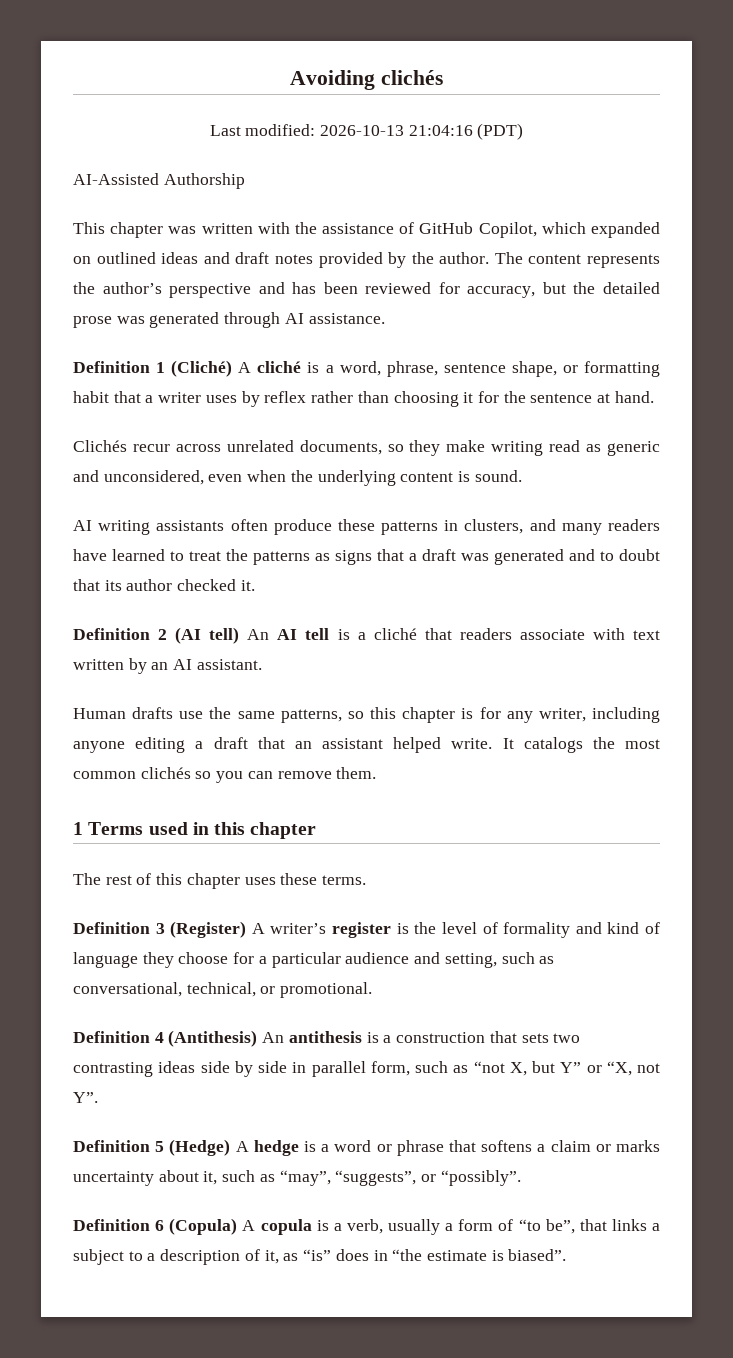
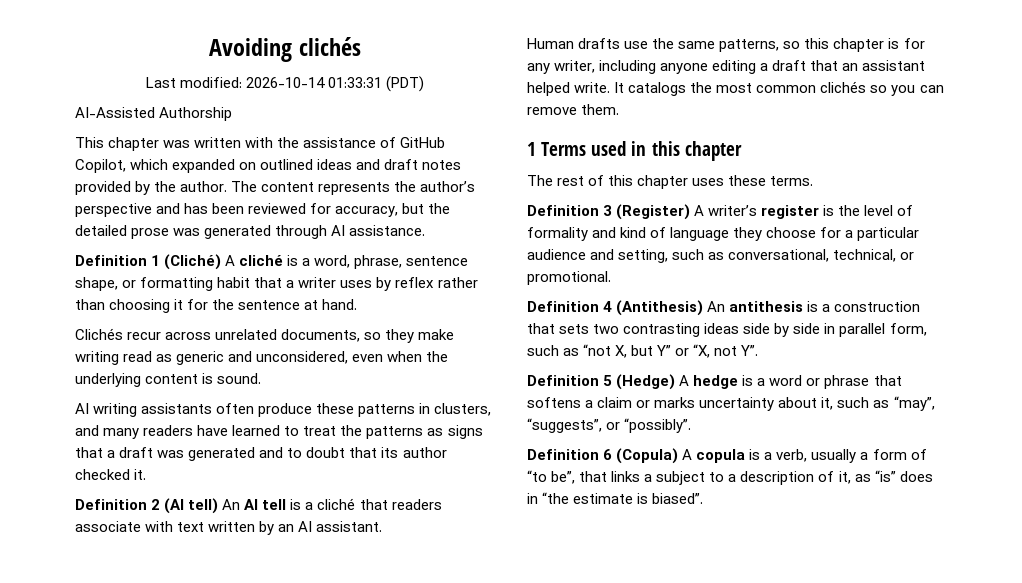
[320,125,473,136] 2026-10-13 21:04:16 -> [246,77,383,88] 2026-10-14 01:33:31

